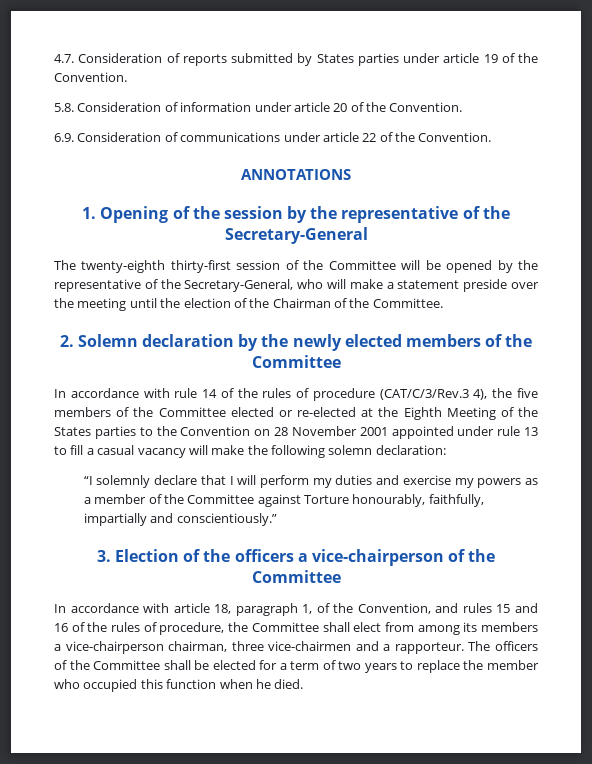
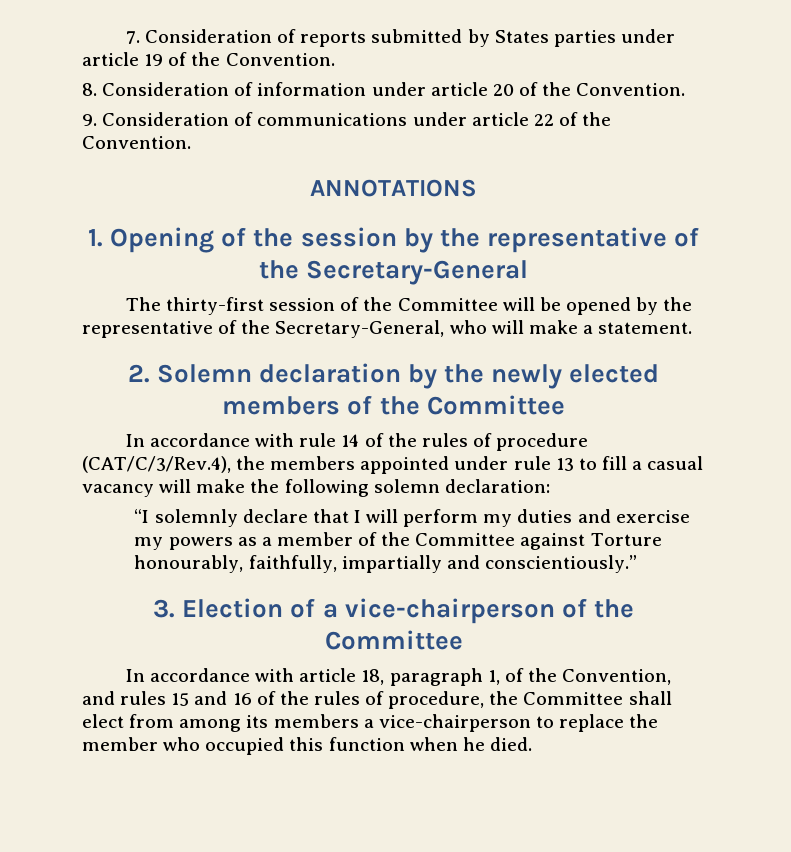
[54,54,74,63] 4.7. -> [125,31,140,44] 7.
[54,103,74,112] 5.8. -> [82,83,97,96] 8.
[54,133,74,142] 6.9. -> [82,114,97,126] 9.
[81,260,166,273] twenty-eighth -> (161, 304) none
[397,279,540,292] [54,298,443,311] statement preside over the meeting until the election of the Chairman of the Committee. -> [598,322,693,334] statement.
[379,388,538,400] [54,407,539,420] [54,426,388,439] (CAT/C/3/Rev.3 4), the five members of the Committee elected or re-elected at the Eighth Meeting of the States parties to the Convention on 28 November 2001 -> [82,456,356,473] (CAT/C/3/Rev.4), the members
[203,549,294,562] the officers -> (316, 608) none
[168,641,538,654] [54,660,397,673] chairman, three vice-chairmen and a rapporteur. The officers of the Committee shall be elected for a term of two years -> (531, 723) none

